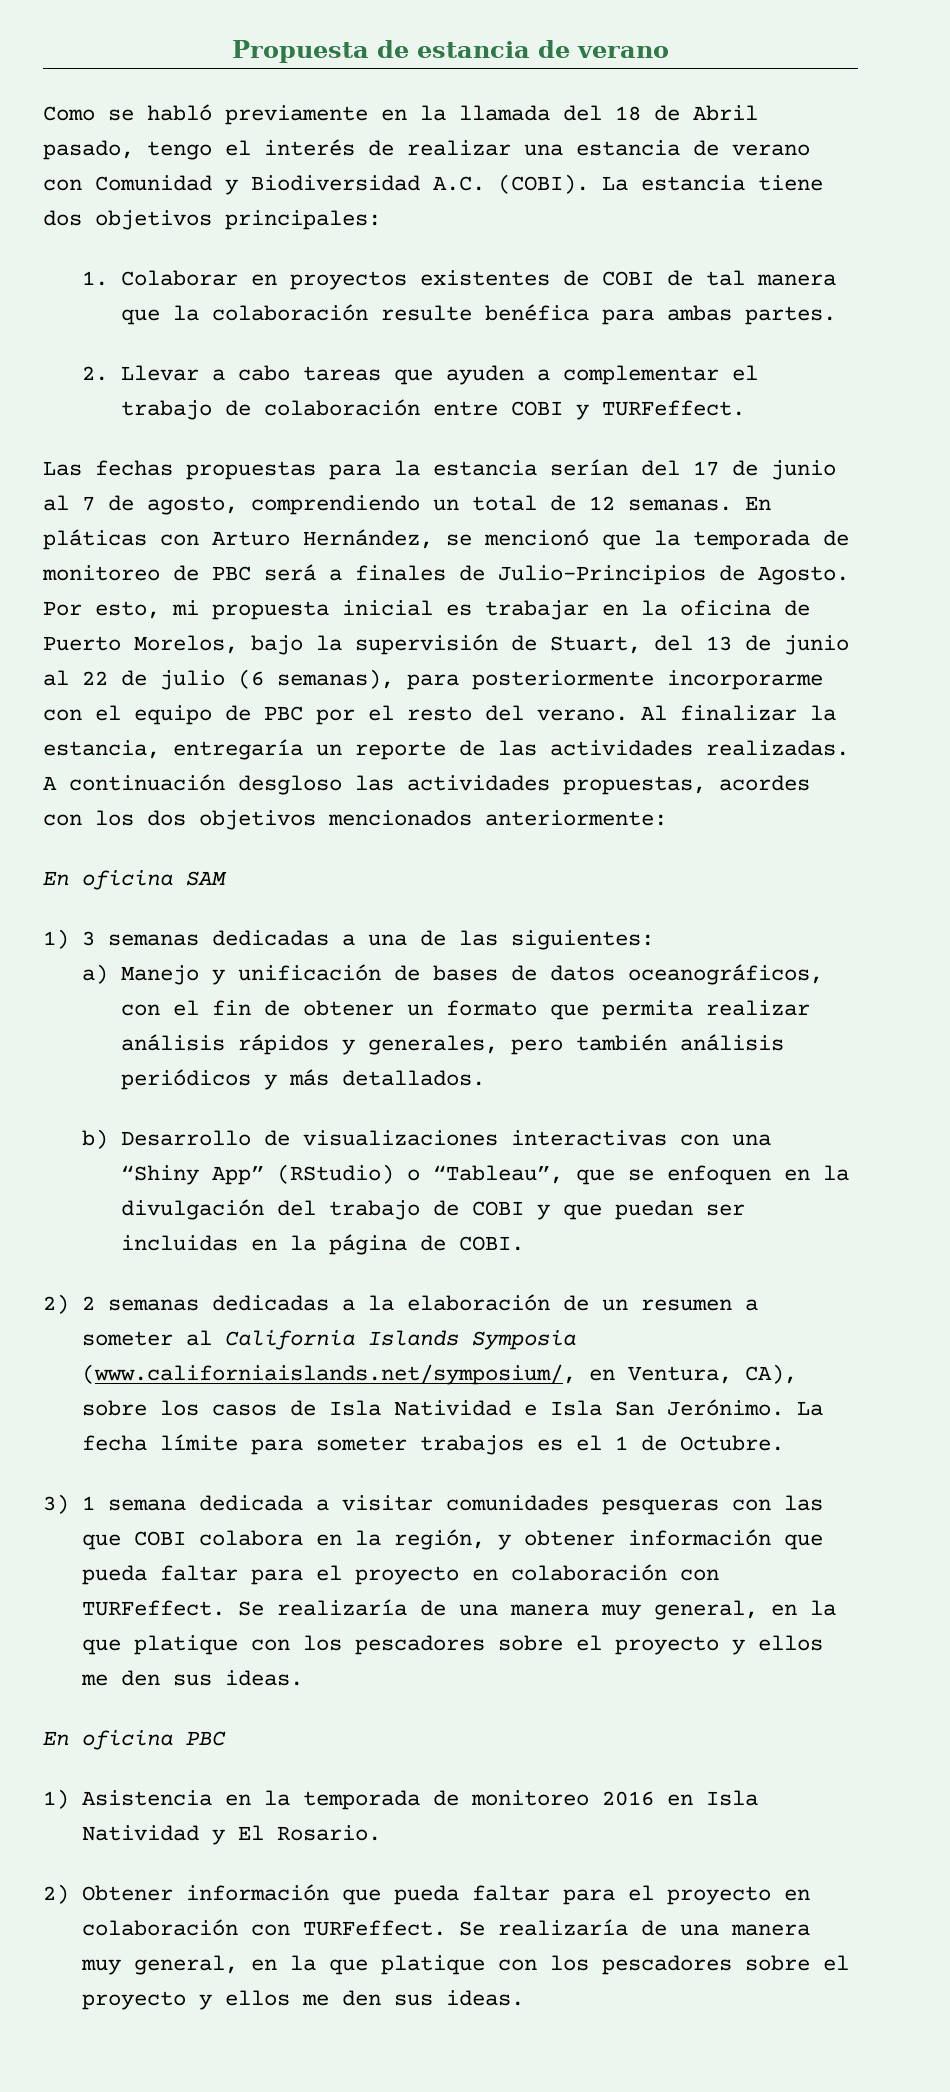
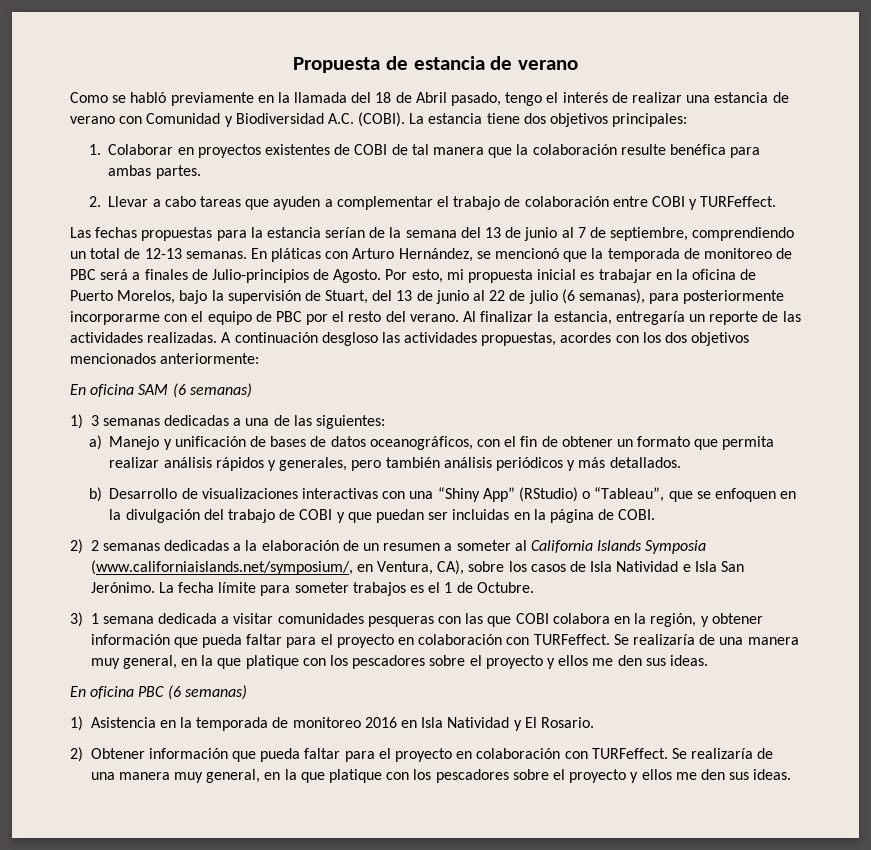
[641,460,719,476] del 17 -> [369,227,502,238] de la semana del 13
[147,496,238,515] agosto, -> [610,227,689,241] septiembre,
[589,496,615,510] 12 -> [144,248,182,259] 12-13
[498,565,706,585] Julio-Principios -> [211,269,309,283] Julio-principios
(227, 878) none -> [172,383,252,398] (6 semanas)
(226, 1738) none -> [167,685,247,700] (6 semanas)

